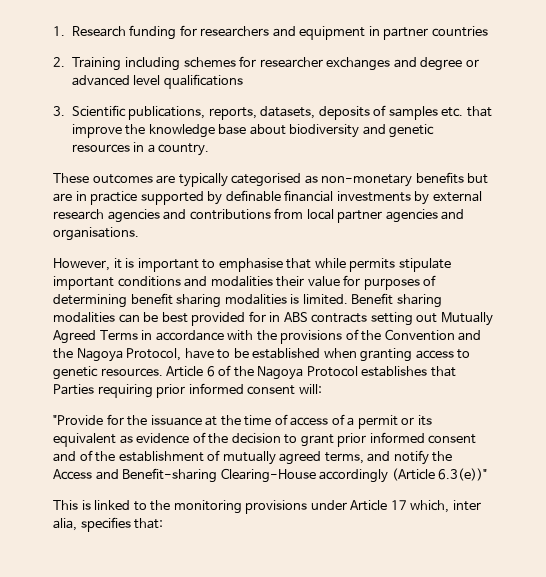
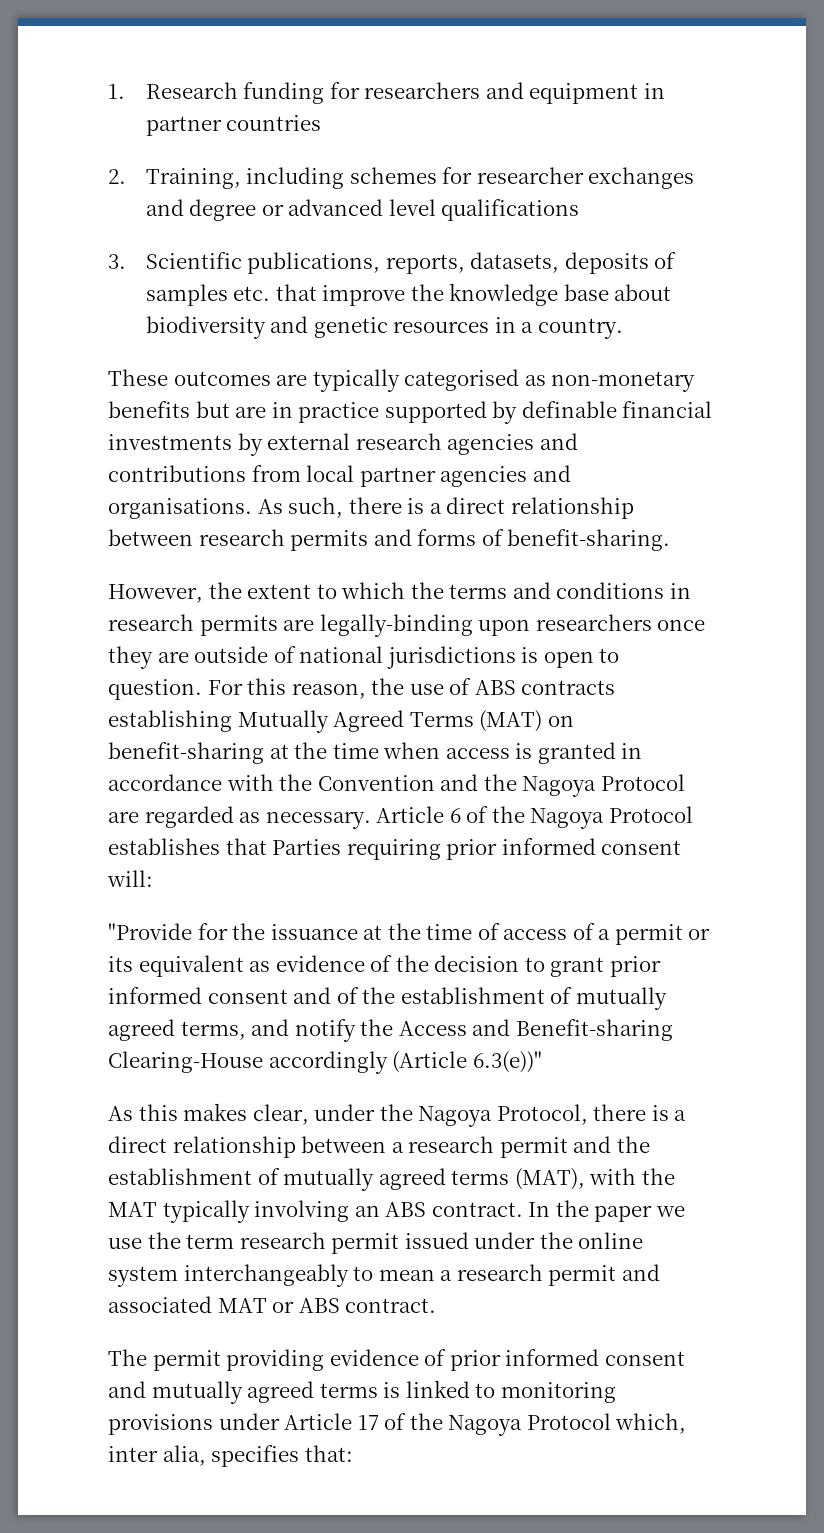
[71,57,122,71] Training -> [145,168,241,189] Training,
[53,258,451,272] [53,275,437,290] [53,293,442,308] [53,311,493,326] [53,330,138,344] // However, it is important to emphasise that while permits stipulate important conditions and modalities their value for purposes of determining benefit sharing modalities is limited. Benefit sharing modalities can be best provided for in ABS contracts setting out Mutually Agreed Terms -> [257,497,634,519] [108,529,671,551] [108,582,691,603] [108,614,706,637] [108,646,620,669] [108,678,616,700] [108,710,574,733] [108,742,616,764] As such, there is a direct relationship between research permits and forms of benefit-sharing. // However, the extent to which the terms and conditions in research permits are legally-binding upon researchers once they are outside of national jurisdictions is open to question. For this reason, the use of ABS contracts establishing Mutually Agreed Terms (MAT) on benefit-sharing at the time when access is granted
[280,329,382,344] provisions of the -> (313, 782) none
[126,348,471,362] [53,366,163,380] Protocol, have to be established when granting access to genetic resources. -> [600,774,685,791] [108,806,371,829] Protocol are regarded as necessary.
[53,500,78,510] This -> [108,1103,687,1127] [108,1136,650,1158] [108,1168,675,1191] [108,1200,685,1223] [108,1232,644,1254] [108,1264,660,1287] [108,1296,437,1313] [108,1349,685,1371] [108,1381,378,1404] As this makes clear, under the Nagoya Protocol, there is a direct relationship between a research permit and the establishment of mutually agreed terms (MAT), with the MAT typically involving an ABS contract. In the paper we use the term research permit issued under the online system interchangeably to mean a research permit and associated MAT or ABS contract. // The permit providing evidence of prior informed consent and mutually agreed terms
[150,500,171,511] the -> (496, 1390) none
(407, 505) none -> [384,1413,611,1436] of the Nagoya Protocol

